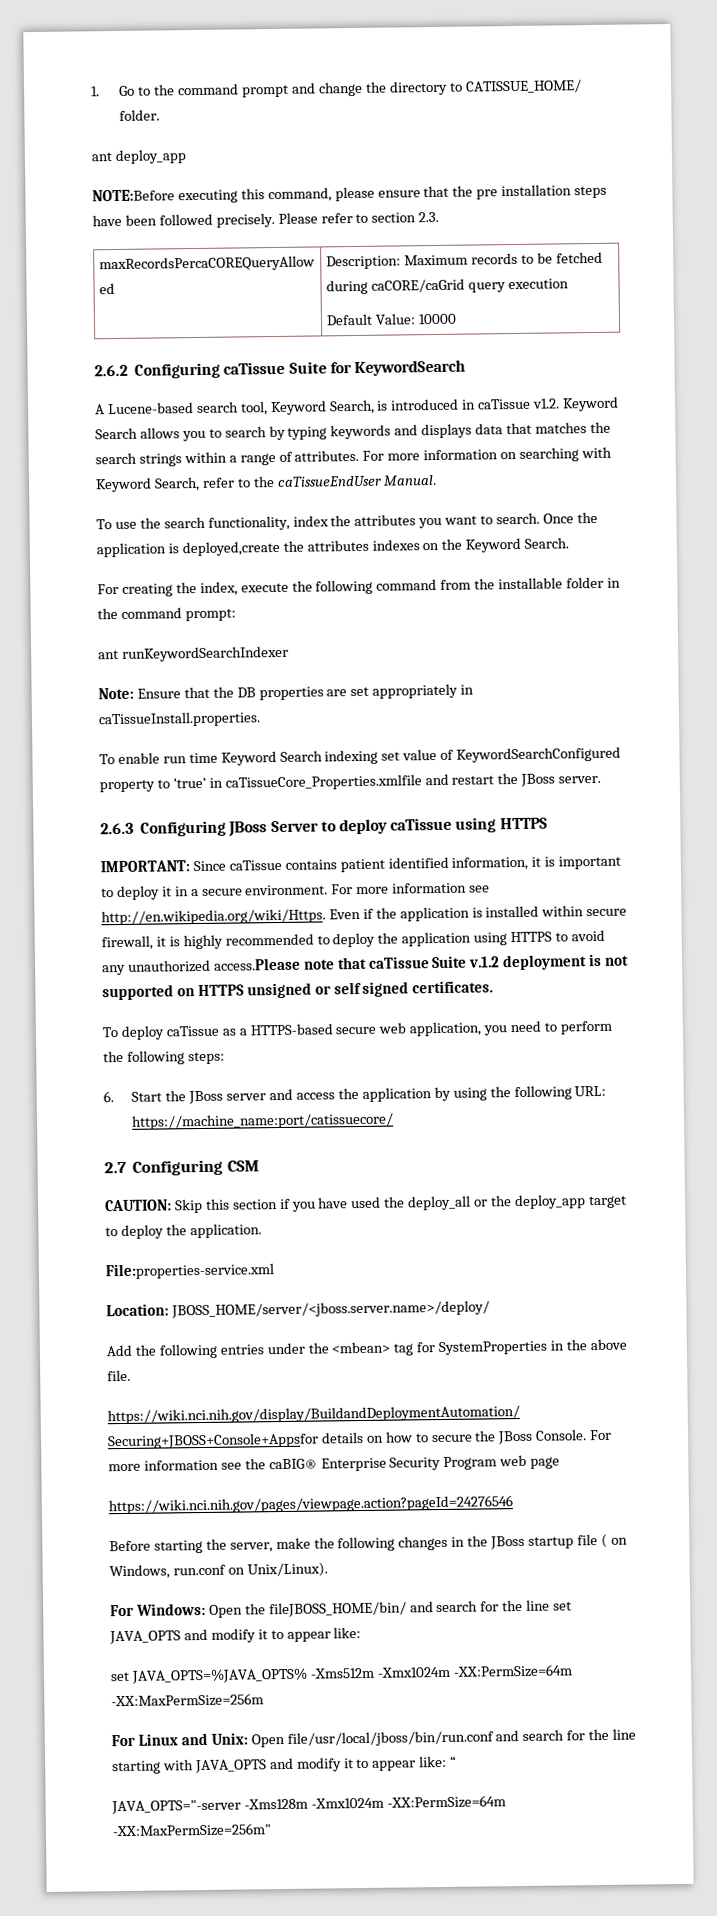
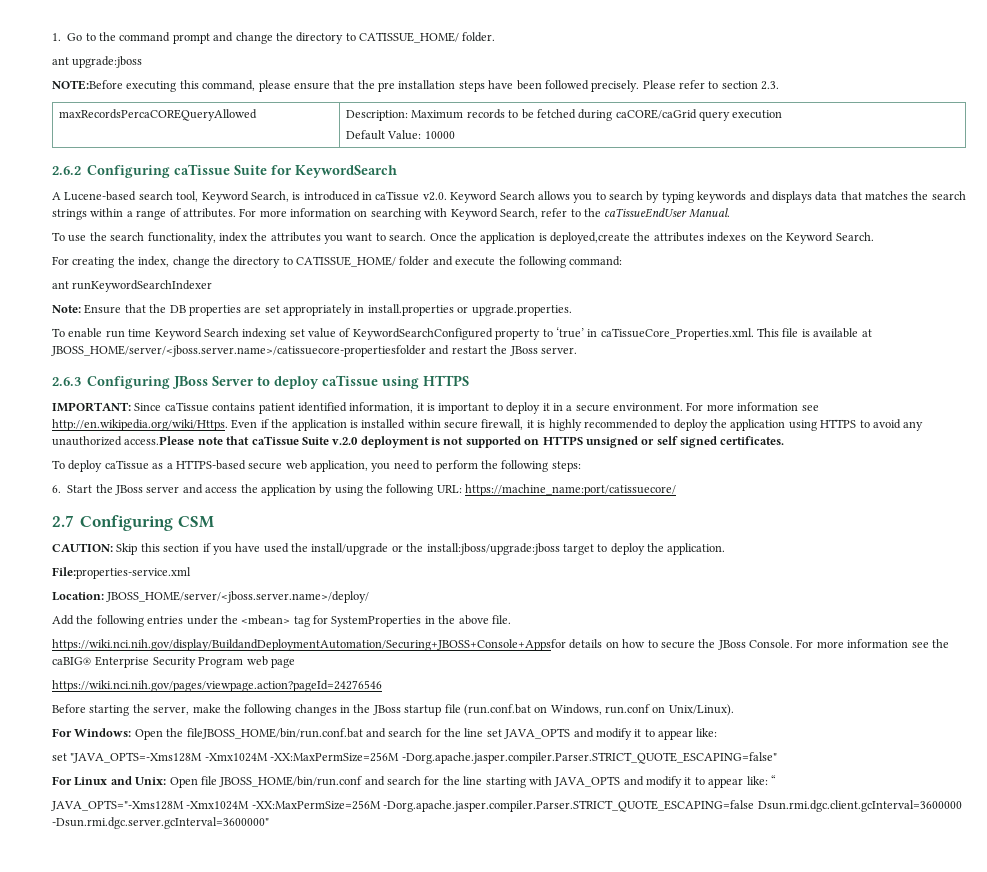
[114,149,186,164] deploy_app -> [72,56,143,68] upgrade:jboss
[532,398,561,409] v1.2. -> [422,192,447,201] v2.0.
[240,576,621,595] [97,607,236,622] execute the following command from the installable folder in the command prompt: -> [172,256,623,268] change the directory to CATISSUE_HOME/ folder and execute the following command:
[98,711,261,728] caTissueInstall.properties. -> [367,304,572,316] install.properties or upgrade.properties.
[224,774,422,791] caTissueCore_Properties.xmlfile -> [600,328,872,340] [51,345,426,357] caTissueCore_Properties.xml. This file is available at JBOSS_HOME/server/<jboss.server.name>/catissuecore-propertiesfolder
[468,956,501,968] v.1.2 -> [332,437,359,445] v.2.0
[407,1195,472,1211] deploy_all -> [311,543,389,555] install/upgrade
[513,1194,586,1210] deploy_app -> [426,543,560,555] install:jboss/upgrade:jboss
[600,1533,608,1549] ( -> [463,704,531,716] (run.conf.bat
[268,1601,407,1618] fileJBOSS_HOME/bin/ -> [186,728,363,739] fileJBOSS_HOME/bin/run.conf.bat
[130,1664,573,1684] [111,1693,264,1708] JAVA_OPTS=%JAVA_OPTS% -Xms512m -Xmx1024m -XX:PermSize=64m -XX:MaxPermSize=256m -> [70,752,777,764] "JAVA_OPTS=-Xms128M -Xmx1024M -XX:MaxPermSize=256M -Dorg.apache.jasper.compiler.Parser.STRICT_QUOTE_ESCAPING=false"
[286,1730,494,1747] file/usr/local/jboss/bin/run.conf -> [200,776,363,787] file JBOSS_HOME/bin/run.conf
[111,1795,506,1815] [112,1823,272,1838] JAVA_OPTS="-server -Xms128m -Xmx1024m -XX:PermSize=64m -XX:MaxPermSize=256m" -> [51,800,962,812] [52,817,269,829] JAVA_OPTS="-Xms128M -Xmx1024M -XX:MaxPermSize=256M -Dorg.apache.jasper.compiler.Parser.STRICT_QUOTE_ESCAPING=false Dsun.rmi.dgc.client.gcInterval=3600000 -Dsun.rmi.dgc.server.gcInterval=3600000"

